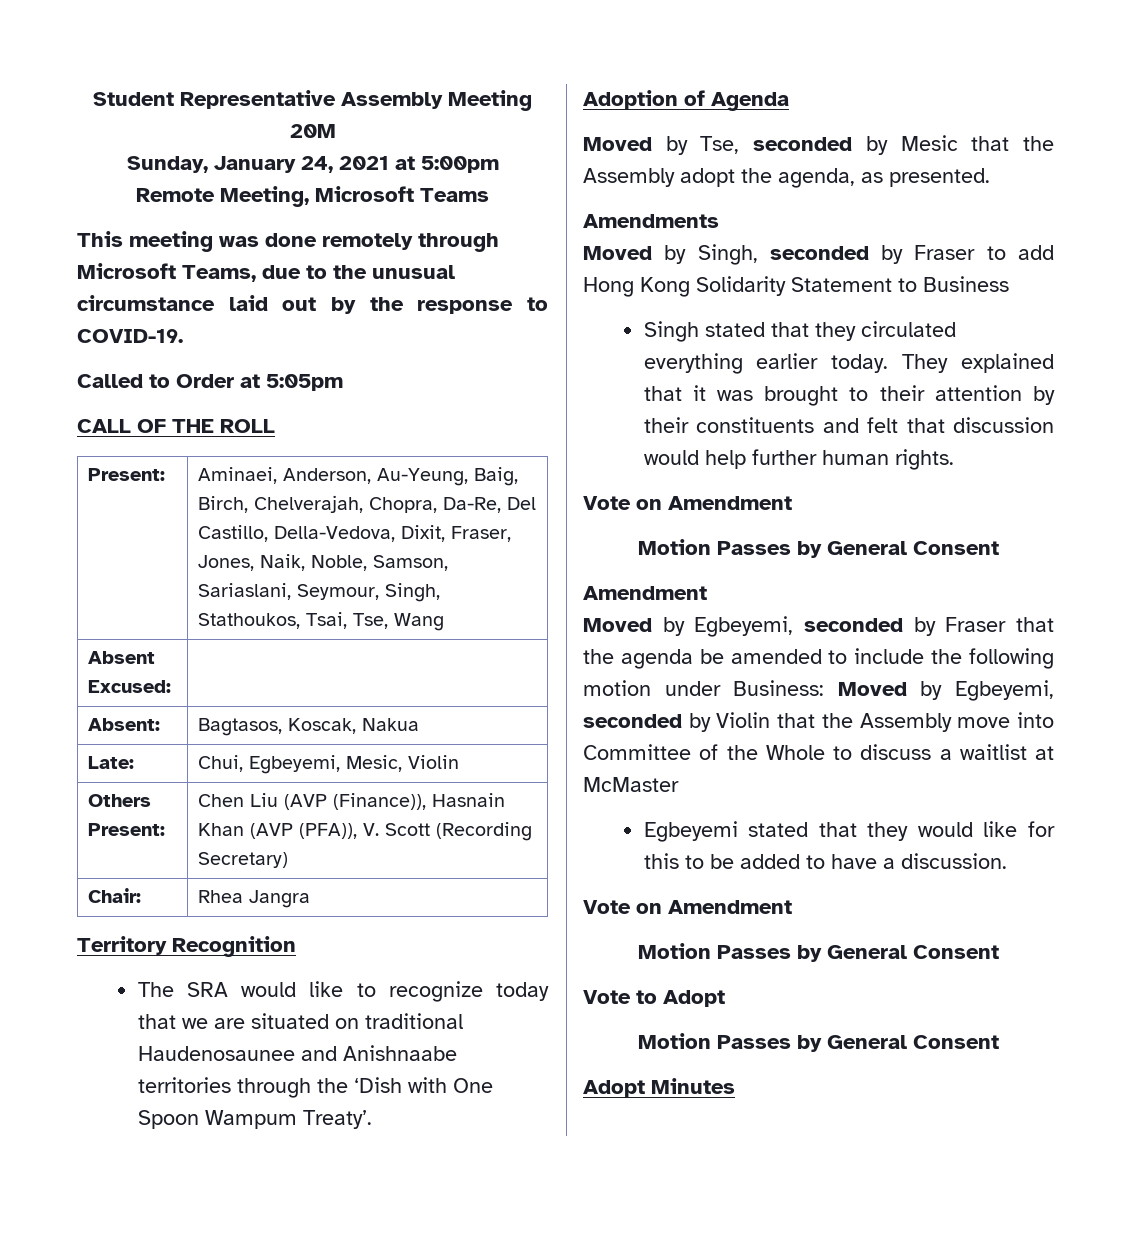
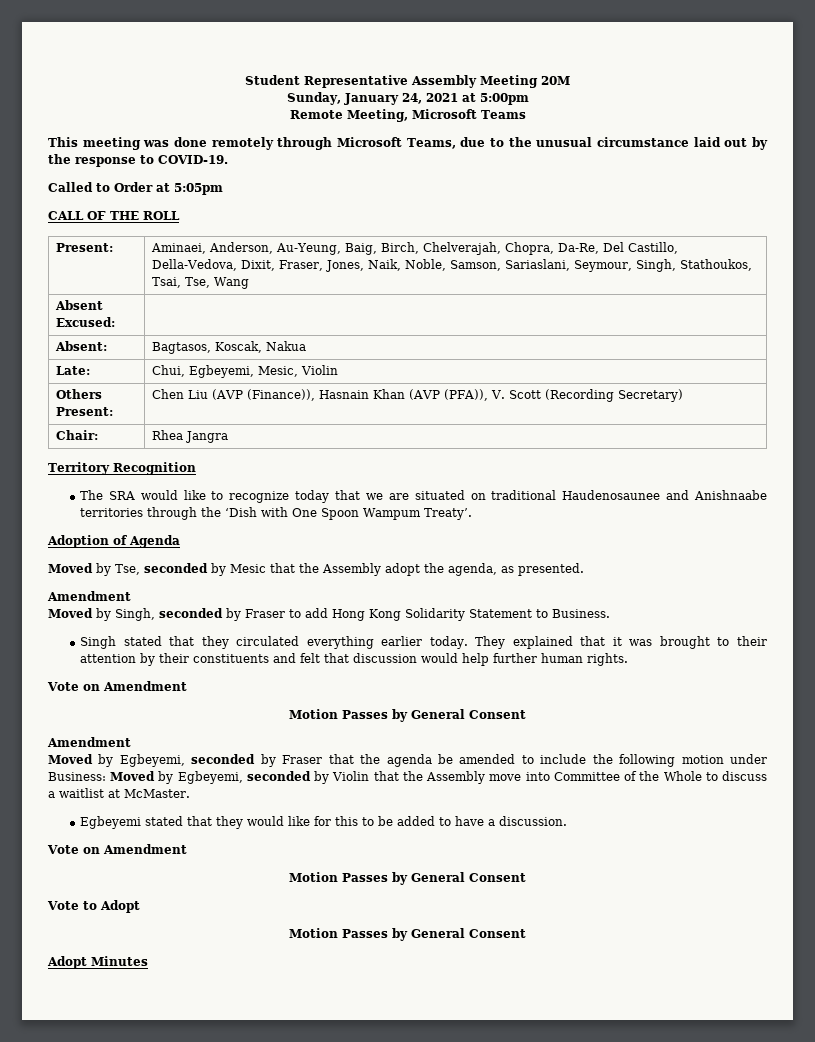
[583,214,719,228] Amendments -> [47,591,131,601] Amendment
[923,276,1009,292] Business -> [552,609,610,618] Business.
[583,777,679,792] McMaster -> [124,789,190,798] McMaster.

